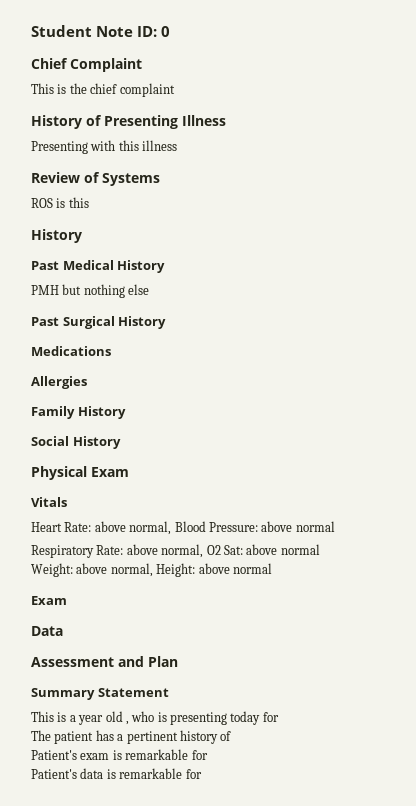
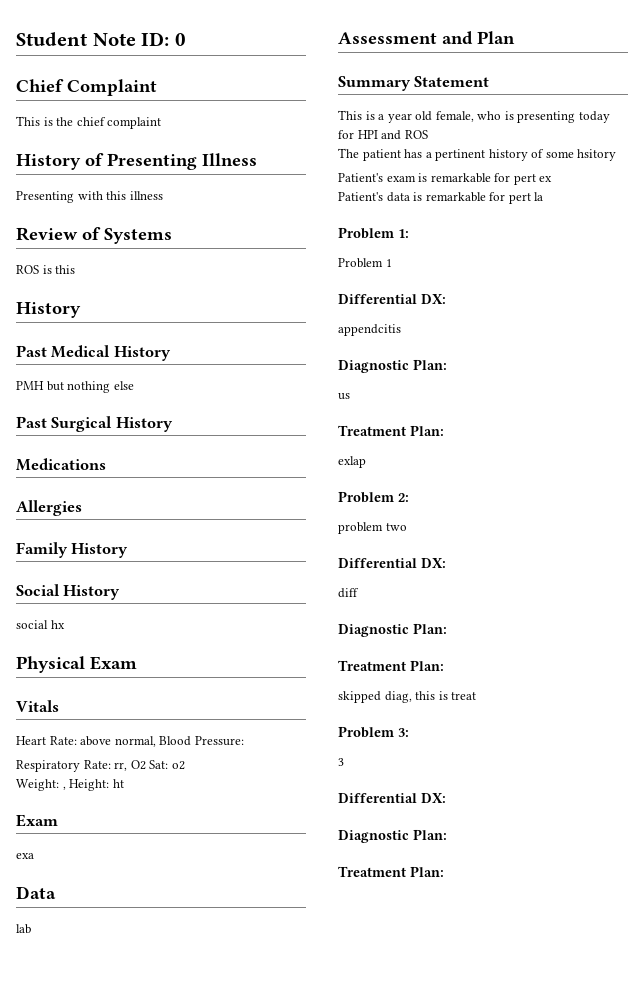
(121, 442) none -> [16,620,65,629] // social hx
[261,521,335,532] above normal -> (244, 741) none
[126,544,320,558] [31,563,272,577] [31,596,67,605] above normal, O2 Sat: above normal // Weight: above normal, Height: above normal // Exam -> [114,760,185,771] [16,779,124,791] [16,814,58,827] [16,853,34,859] rr, O2 Sat: o2 // Weight: , Height: ht // Exam // exa
(63, 631) none -> [16,924,31,934] // lab
[125,721,129,725] , -> [435,111,474,122] female,
(279, 717) none -> [357,130,428,140] HPI and ROS
(232, 736) none -> [545,149,617,161] some hsitory
(208, 755) none -> [513,174,553,185] pert ex
(202, 774) none -> [508,192,544,204] [338,227,409,239] [338,258,392,268] [338,294,446,304] [338,324,401,336] [338,359,447,373] [338,393,350,400] [338,425,444,436] [338,456,366,468] [338,491,409,503] [338,522,407,534] [338,558,446,568] [338,588,359,598] [338,623,447,637] [338,660,444,671] [338,691,477,703] [338,726,409,738] [338,758,344,766] [338,793,446,803] [338,829,447,843] [338,866,444,877] pert la // Problem 1: // Problem 1 // Differential DX: // appendcitis // Diagnostic Plan: // us // Treatment Plan: // exlap // Problem 2: // problem two // Differential DX: // diff // Diagnostic Plan: // Treatment Plan: // skipped diag, this is treat // Problem 3: // 3 // Differential DX: // Diagnostic Plan: // Treatment Plan:

